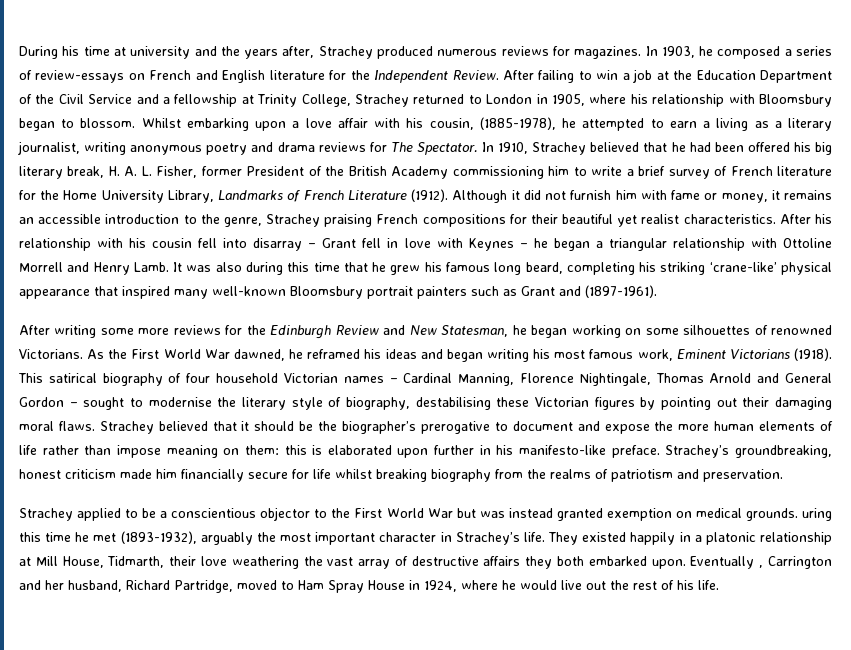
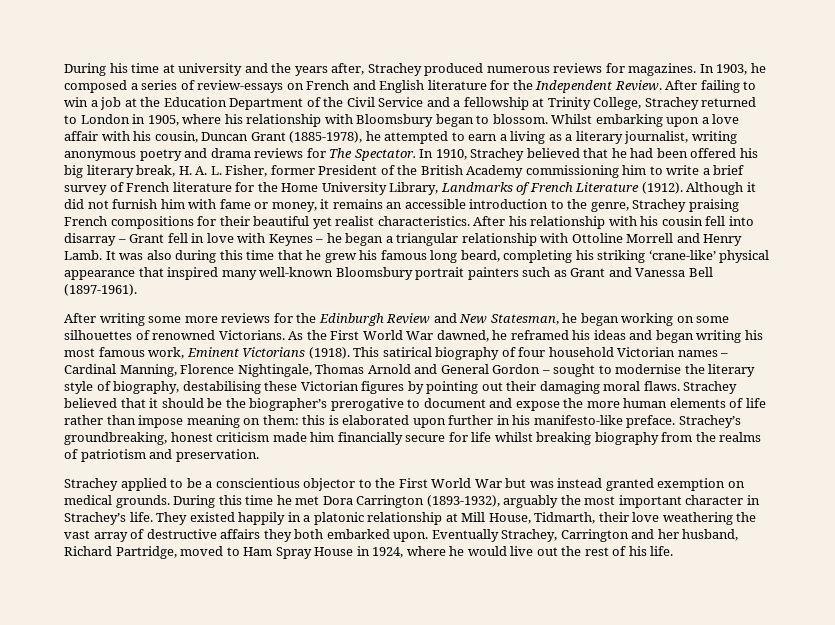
(474, 124) none -> [201,132,286,141] Duncan Grant
(581, 291) none -> [635,267,713,277] Vanessa Bell
[801,508,832,521] uring -> [173,495,216,508] During
(117, 537) none -> [322,495,425,508] Dora Carrington
[759,565,764,568] , -> [501,529,558,542] Strachey,

